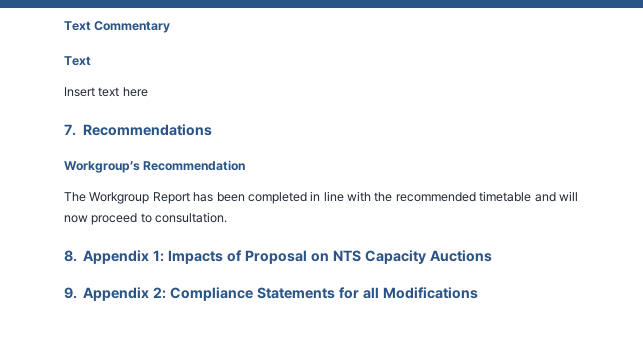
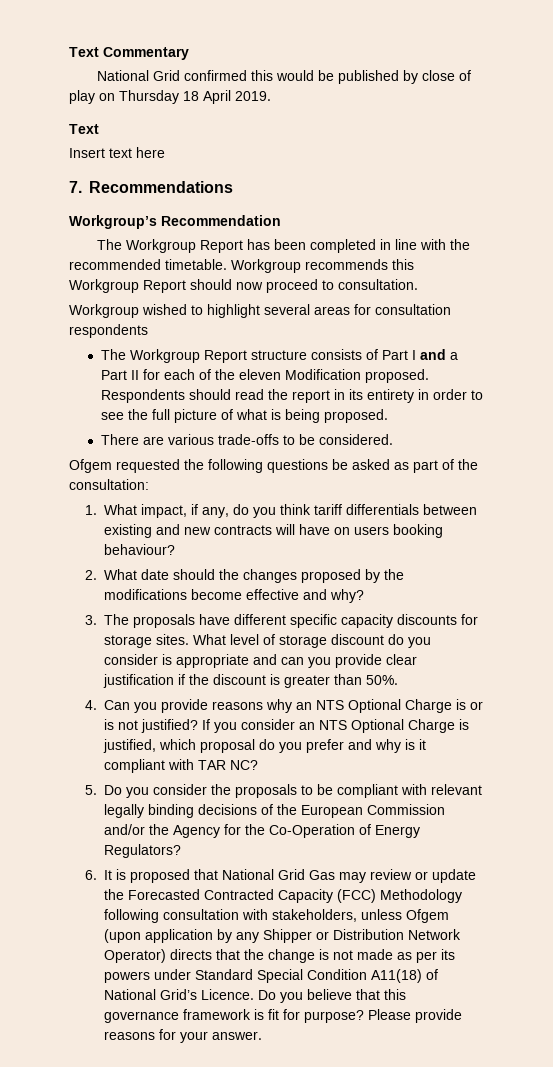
(171, 27) none -> [96,70,471,84] [69,90,271,104] // National Grid confirmed this would be published by close of play on Thursday 18 April 2019.
[479,191,578,202] [64,212,228,225] [64,250,492,264] [64,287,478,301] timetable and will now proceed to consultation. // 8. Appendix 1: Impacts of Proposal on NTS Capacity Auctions // 9. Appendix 2: Compliance Statements for all Modifications -> [165,259,414,273] [69,279,418,293] [69,304,451,318] [69,324,148,338] [100,349,458,363] [100,369,429,383] [100,389,483,403] [100,409,388,423] [100,434,393,445] [69,459,478,473] [69,479,149,490] [85,504,478,518] [104,524,444,538] [104,544,176,555] [85,569,405,583] [104,589,365,603] [85,614,479,628] [104,634,432,648] [104,654,418,668] [103,674,399,688] [85,699,484,713] [104,719,470,733] [103,739,427,753] [104,759,259,773] [85,784,483,798] [104,804,446,818] [104,824,421,838] [104,844,182,858] [85,869,477,883] [104,889,463,903] [104,909,450,923] [104,929,462,943] [104,949,456,963] [104,969,439,983] [104,989,407,1003] [104,1009,463,1023] [104,1029,263,1043] timetable. Workgroup recommends this Workgroup Report should now proceed to consultation. // Workgroup wished to highlight several areas for consultation respondents // The Workgroup Report structure consists of Part I and a Part II for each of the eleven Modification proposed. Respondents should read the report in its entirety in order to see the full picture of what is being proposed. // There are various trade-offs to be considered. // Ofgem requested the following questions be asked as part of the consultation: // 1. What impact, if any, do you think tariff differentials between existing and new contracts will have on users booking behaviour? // 2. What date should the changes proposed by the modifications become effective and why? // 3. The proposals have different specific capacity discounts for storage sites. What level of storage discount do you consider is appropriate and can you provide clear justification if the discount is greater than 50%. // 4. Can you provide reasons why an NTS Optional Charge is or is not justified? If you consider an NTS Optional Charge is justified, which proposal do you prefer and why is it compliant with TAR NC? // 5. Do you consider the proposals to be compliant with relevant legally binding decisions of the European Commission and/or the Agency for the Co-Operation of Energy Regulators? // 6. It is proposed that National Grid Gas may review or update the Forecasted Contracted Capacity (FCC) Methodology following consultation with stakeholders, unless Ofgem (upon application by any Shipper or Distribution Network Operator) directs that the change is not made as per its powers under Standard Special Condition A11(18) of National Grid’s Licence. Do you believe that this governance framework is fit for purpose? Please provide reasons for your answer.

